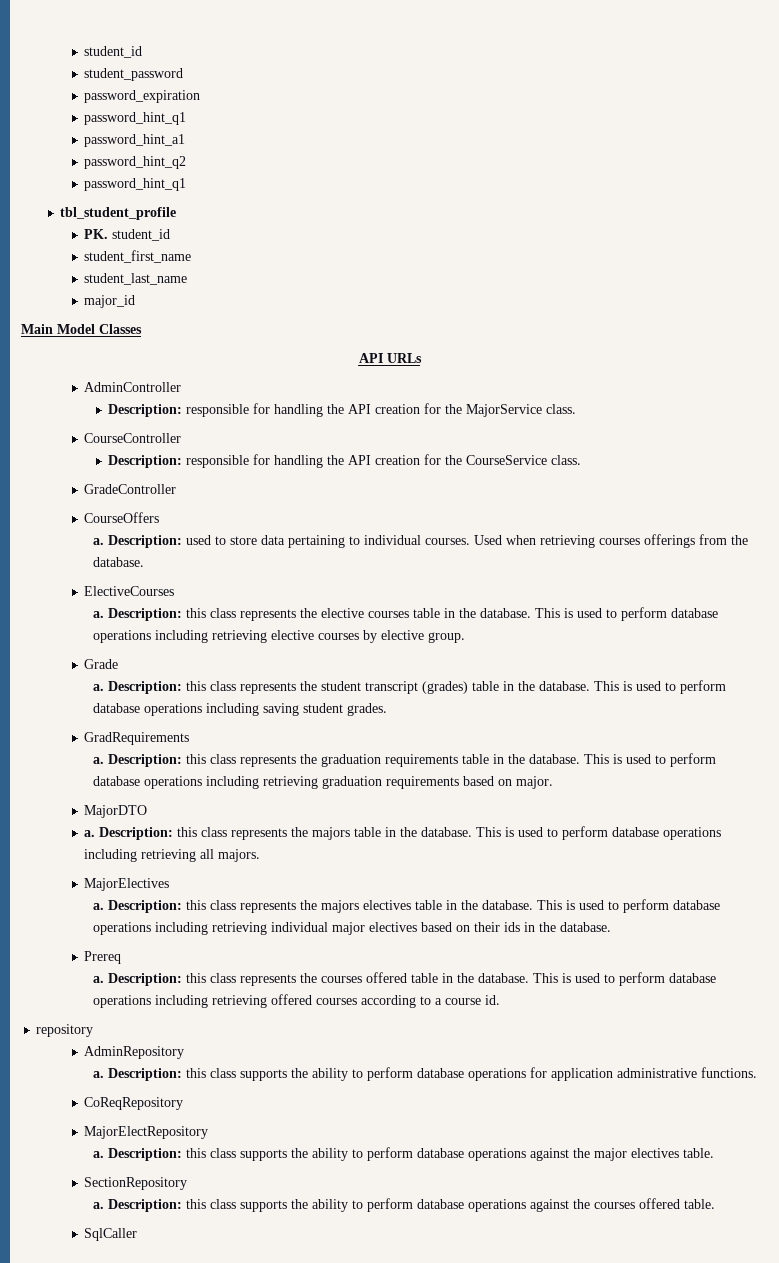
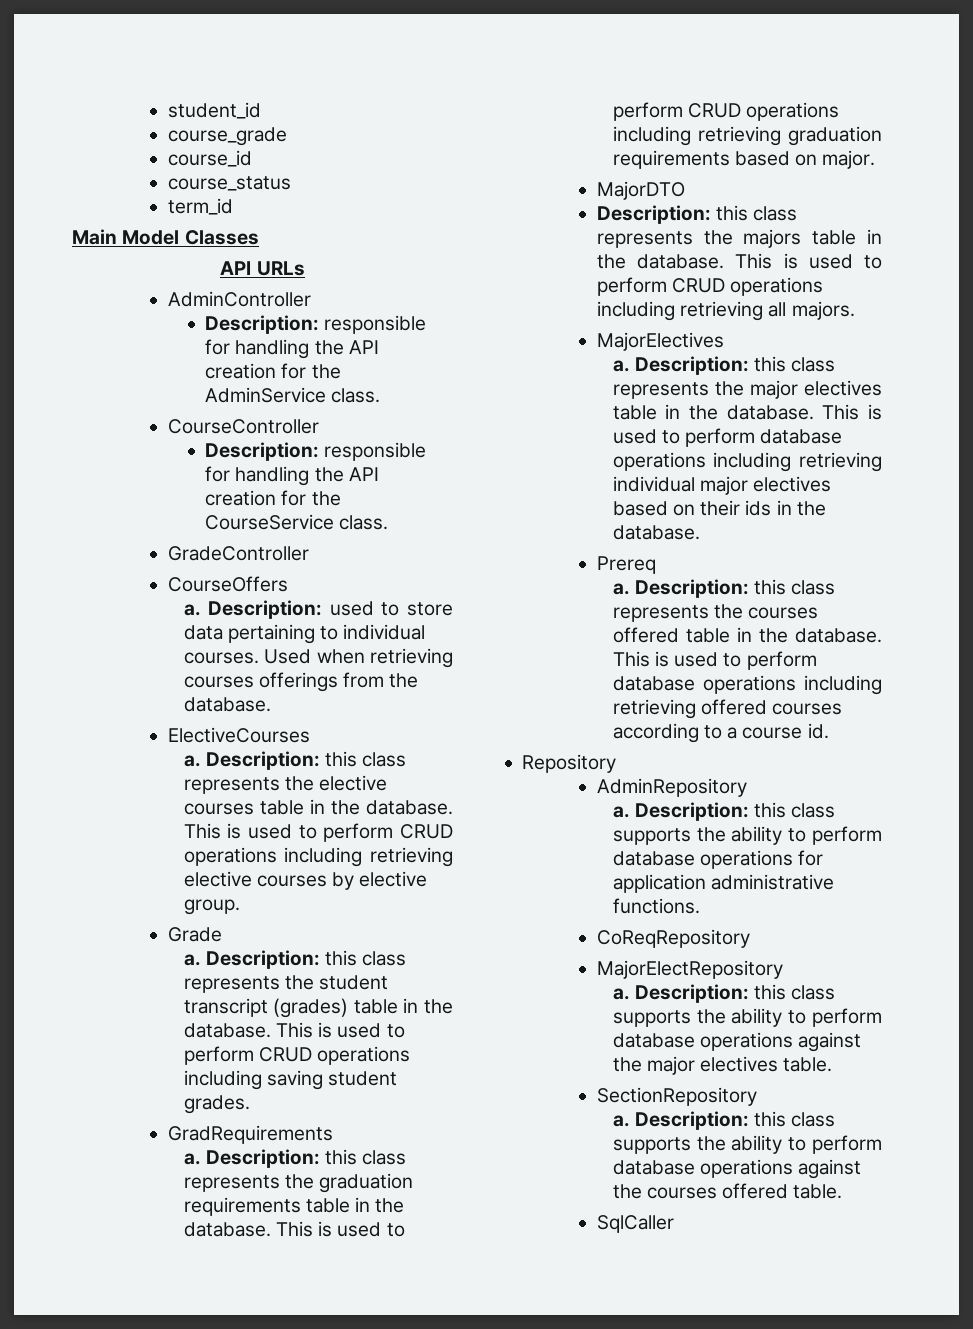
[84,46,143,58] [84,68,184,81] [84,90,201,103] [84,112,187,125] [84,134,186,147] [84,156,187,169] [84,178,187,191] [60,207,177,220] [84,229,171,241] [84,250,192,263] [84,273,188,285] [84,295,136,308] student_id // student_password // password_expiration // password_hint_q1 // password_hint_a1 // password_hint_q2 // password_hint_q1 // tbl_student_profile // PK. student_id // student_first_name // student_last_name // major_id -> [167,102,261,119] [167,127,287,146] [167,150,252,167] [167,176,291,191] [167,198,233,215] student_id // course_grade // course_id // course_status // term_id
[466,404,543,417] MajorService -> [205,387,327,403] AdminService
[670,608,718,618] database -> [400,824,454,839] CRUD
[92,703,140,713] database -> [258,1047,312,1062] CRUD
[92,776,140,786] database -> [687,103,741,118] CRUD
[84,830,96,837] a. -> (685, 190) none
[612,827,660,837] database -> [672,278,726,293] CRUD
[320,900,359,913] majors -> [749,380,798,399] major
[36,1024,94,1037] repository -> [522,754,617,773] Repository

